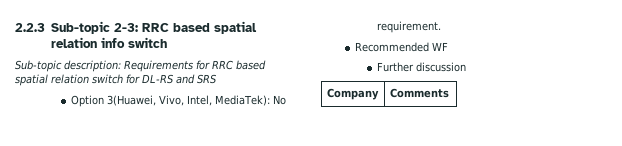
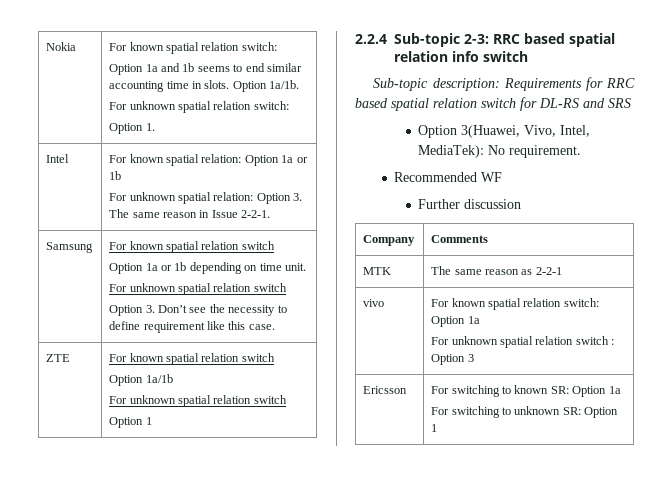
[15,23,45,32] 2.2.3 -> [46,42,77,51] [109,42,277,54] [109,63,302,75] [109,80,300,92] [109,101,289,113] [109,123,155,134] [46,154,70,163] [109,154,308,166] [109,171,122,180] [109,192,303,204] [109,209,271,218] [46,242,94,253] [109,241,275,253] [109,262,306,274] [109,283,287,295] [109,304,287,316] [109,321,275,333] [46,354,71,362] [109,353,275,365] [109,374,173,386] [109,395,287,407] [109,417,152,428] [355,34,387,44] Nokia | For known spatial relation switch: // Option 1a and 1b seems to end similar accounting time in slots. Option 1a/1b. // For unknown spatial relation switch: // Option 1. // Intel | For known spatial relation: Option 1a or 1b // For unknown spatial relation: Option 3. The same reason in Issue 2-2-1. // Samsung | For known spatial relation switch // Option 1a or 1b depending on time unit. // For unknown spatial relation switch // Option 3. Don’t see the necessity to define requirement like this case. // ZTE | For known spatial relation switch // Option 1a/1b // For unknown spatial relation switch // Option 1 // 2.2.4
(449, 93) none -> [363,267,392,275] [431,266,562,275] [363,299,385,307] [431,298,599,310] [431,316,480,327] [431,336,615,348] [431,354,474,365] [363,386,408,394] [431,385,621,397] [431,406,619,418] [431,424,438,432] // MTK | The same reason as 2-2-1 // vivo | For known spatial relation switch: Option 1a // For unknown spatial relation switch : Option 3 // Ericsson | For switching to known SR: Option 1a // For switching to unknown SR: Option 1

